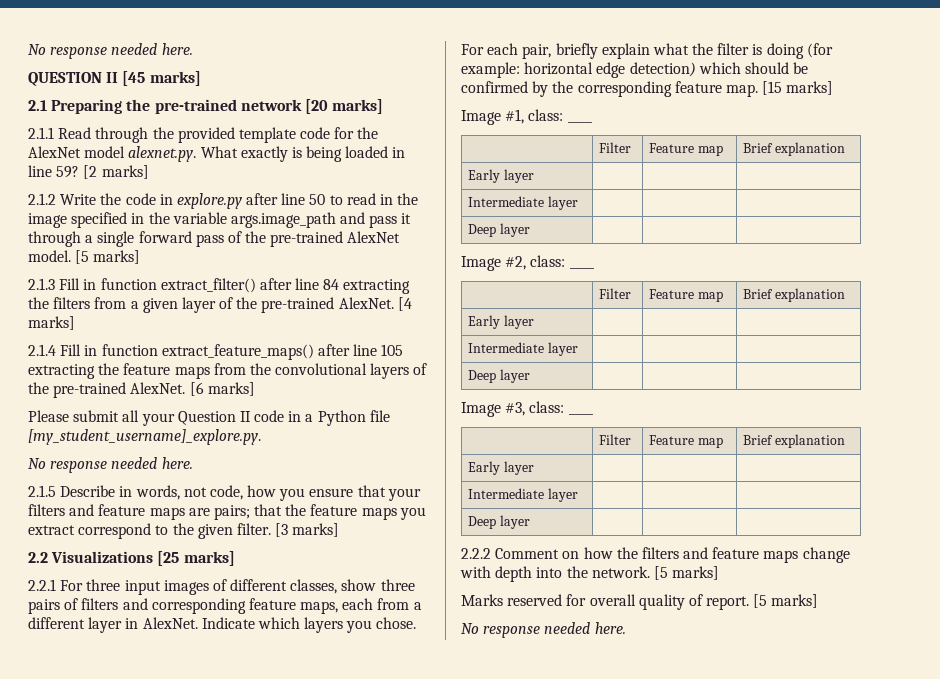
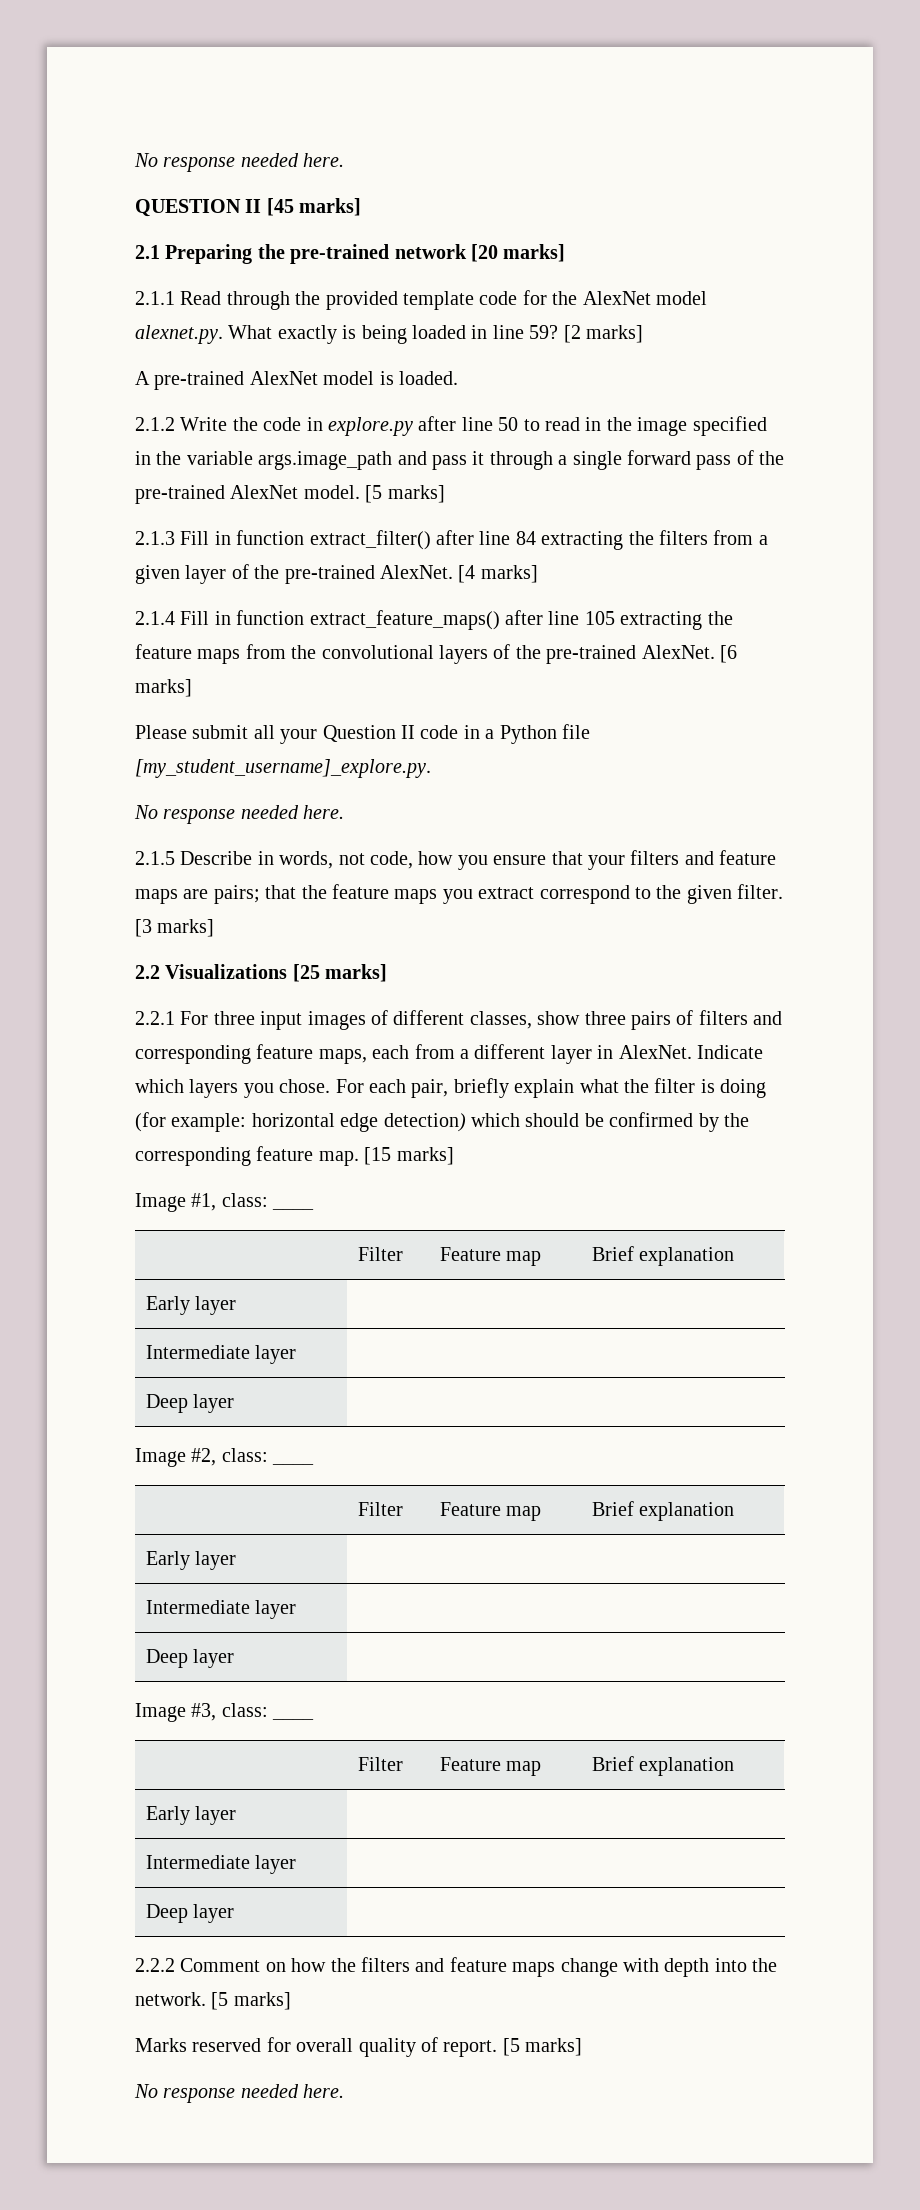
(149, 172) none -> [135,371,458,390] // A pre-trained AlexNet model is loaded.

